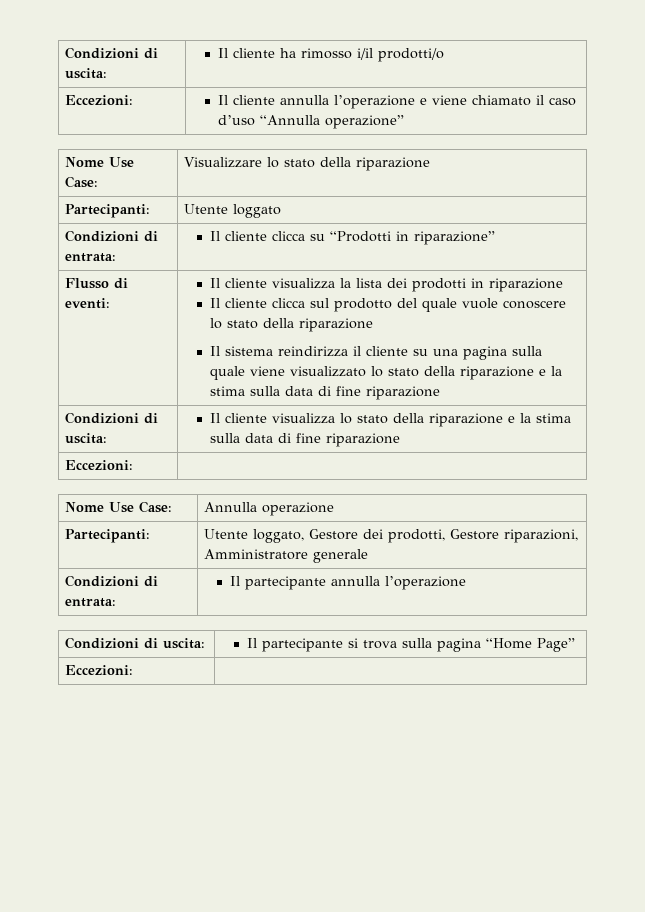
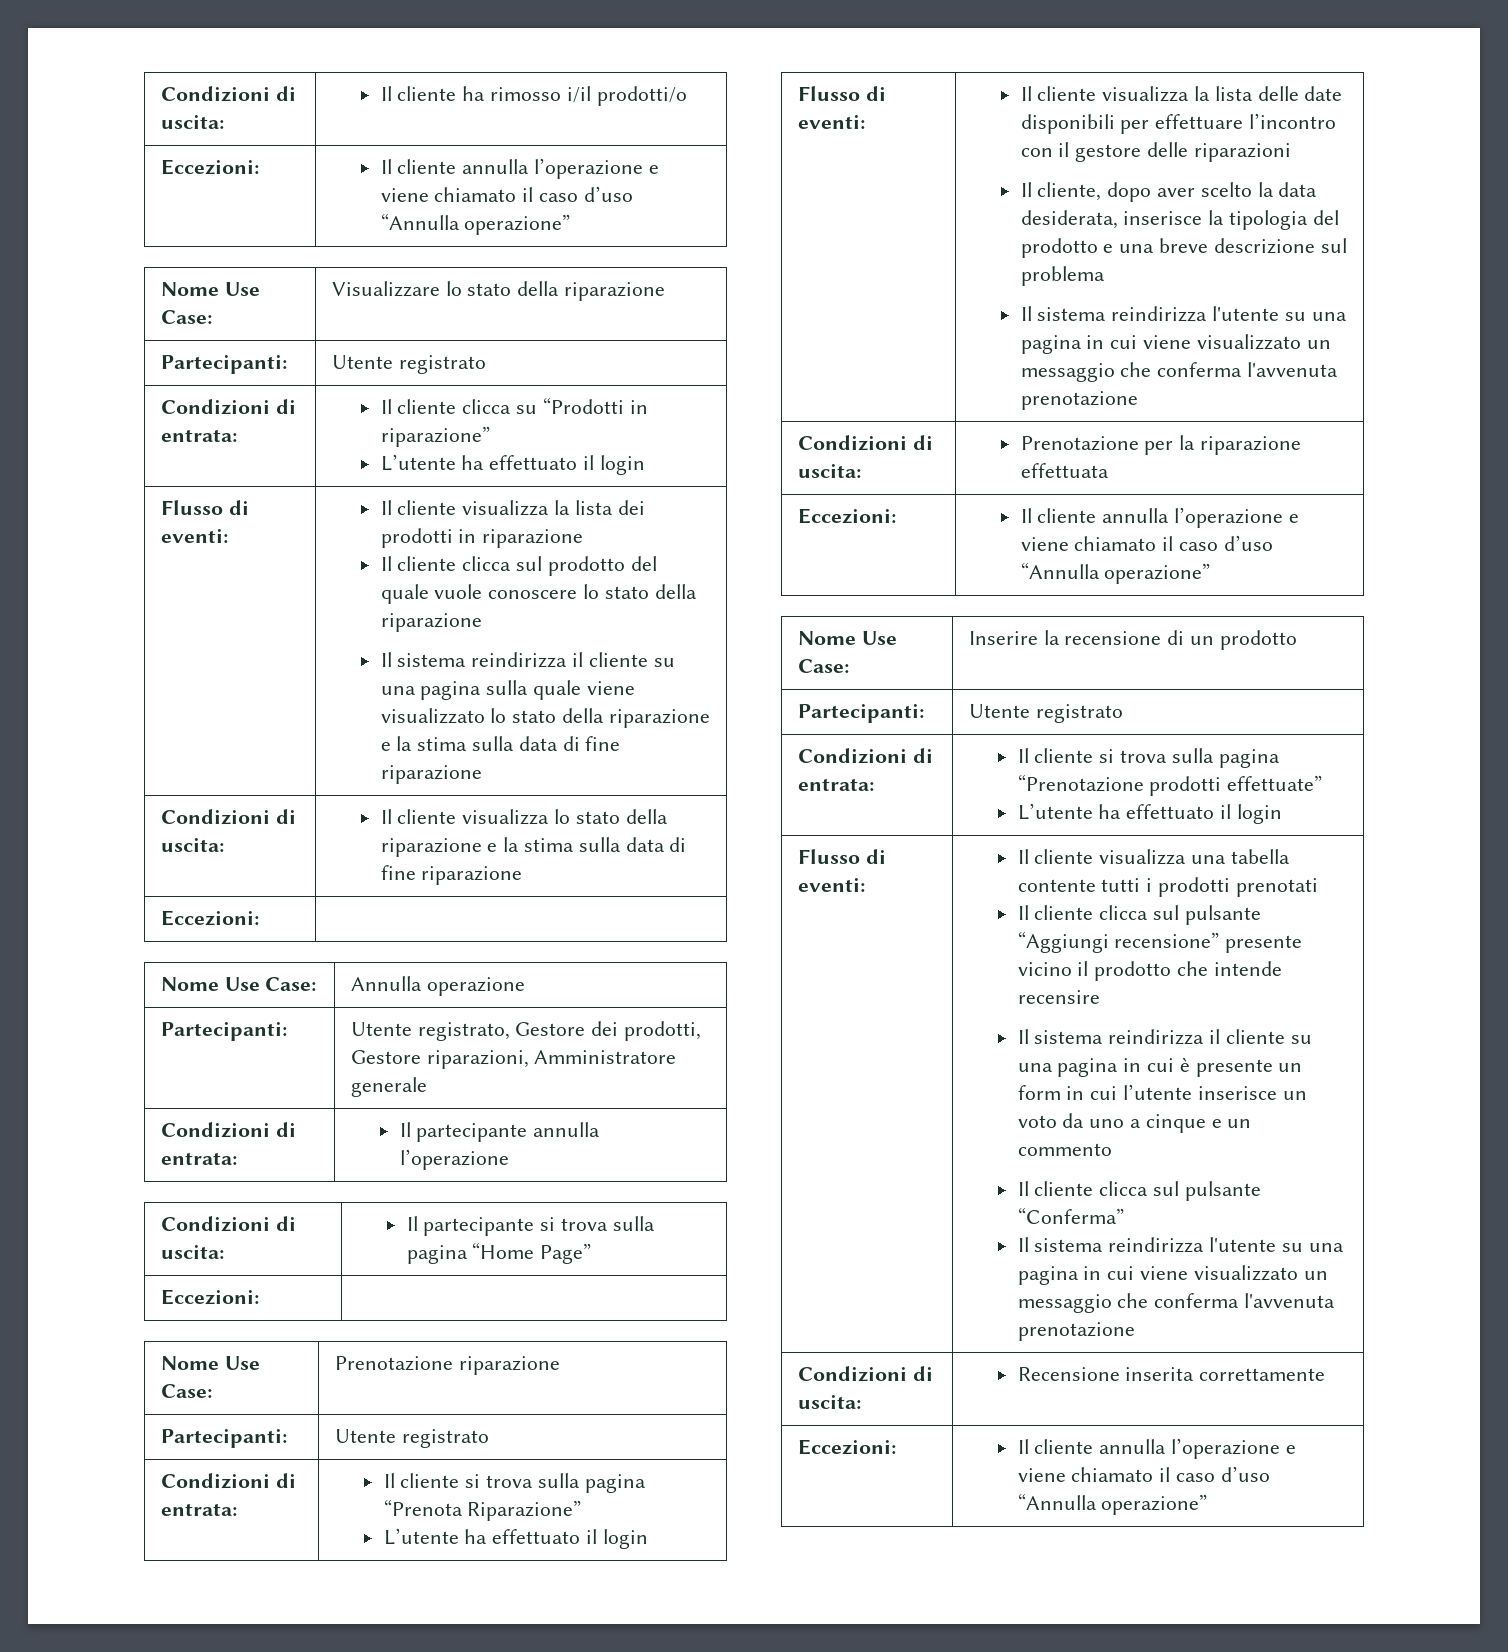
[233,204,282,218] loggato -> [398,355,486,374] registrato
(496, 238) none -> [380,454,645,475] // L’utente ha effettuato il login
[253,529,305,543] loggato, -> [417,1022,510,1041] registrato,
(134, 670) none -> [160,1356,260,1370] [160,1384,212,1398] [334,1356,560,1375] [160,1429,287,1448] [334,1429,489,1448] [160,1473,296,1489] [160,1503,237,1516] [383,1473,646,1493] [383,1499,582,1521] [383,1528,648,1549] [797,86,886,101] [797,115,865,129] [1020,86,1343,102] [1020,113,1337,134] [1020,142,1291,162] [1020,182,1318,202] [1020,210,1339,230] [1020,238,1347,258] [1020,266,1105,286] [1020,306,1347,322] [1020,334,1331,354] [1020,362,1339,382] [1020,391,1138,410] [797,435,933,451] [797,464,861,478] [1020,435,1302,455] [1020,463,1109,478] [797,508,896,524] [1020,507,1299,528] [1020,535,1273,551] [1020,562,1211,584] [797,631,897,645] [797,659,849,673] [968,630,1297,650] [797,704,924,723] [968,704,1123,723] [797,748,933,764] [797,778,874,791] [1017,748,1280,768] [1017,774,1323,796] [1017,803,1282,824] [797,849,886,864] [797,878,865,892] [1017,849,1290,865] [1017,877,1318,897] [1017,905,1261,925] [1017,931,1303,953] [1017,961,1282,981] [1017,990,1100,1004] [1017,1029,1312,1045] [1017,1057,1303,1077] [1017,1084,1307,1100] [1017,1113,1252,1133] [1017,1143,1112,1156] [1017,1181,1261,1201] [1017,1207,1124,1224] [1017,1237,1344,1253] [1017,1265,1328,1285] [1017,1293,1336,1313] [1017,1322,1135,1341] [797,1366,933,1382] [797,1395,861,1409] [1017,1367,1326,1381] [797,1439,896,1455] [1017,1438,1296,1459] [1017,1466,1270,1482] [1017,1493,1208,1515] // Nome Use Case: | Prenotazione riparazione // Partecipanti: | Utente registrato // Condizioni di entrata: | Il cliente si trova sulla pagina “Prenota Riparazione” // L’utente ha effettuato il login // Flusso di eventi: | Il cliente visualizza la lista delle date disponibili per effettuare l’incontro con il gestore delle riparazioni // Il cliente, dopo aver scelto la data desiderata, inserisce la tipologia del prodotto e una breve descrizione sul problema // Il sistema reindirizza l'utente su una pagina in cui viene visualizzato un messaggio che conferma l'avvenuta prenotazione // Condizioni di uscita: | Prenotazione per la riparazione effettuata // Eccezioni: | Il cliente annulla l’operazione e viene chiamato il caso d’uso “Annulla operazione” // Nome Use Case: | Inserire la recensione di un prodotto // Partecipanti: | Utente registrato // Condizioni di entrata: | Il cliente si trova sulla pagina “Prenotazione prodotti effettuate” // L’utente ha effettuato il login // Flusso di eventi: | Il cliente visualizza una tabella contente tutti i prodotti prenotati // Il cliente clicca sul pulsante “Aggiungi recensione” presente vicino il prodotto che intende recensire // Il sistema reindirizza il cliente su una pagina in cui è presente un form in cui l’utente inserisce un voto da uno a cinque e un commento // Il cliente clicca sul pulsante “Conferma” // Il sistema reindirizza l'utente su una pagina in cui viene visualizzato un messaggio che conferma l'avvenuta prenotazione // Condizioni di uscita: | Recensione inserita correttamente // Eccezioni: | Il cliente annulla l’operazione e viene chiamato il caso d’uso “Annulla operazione”

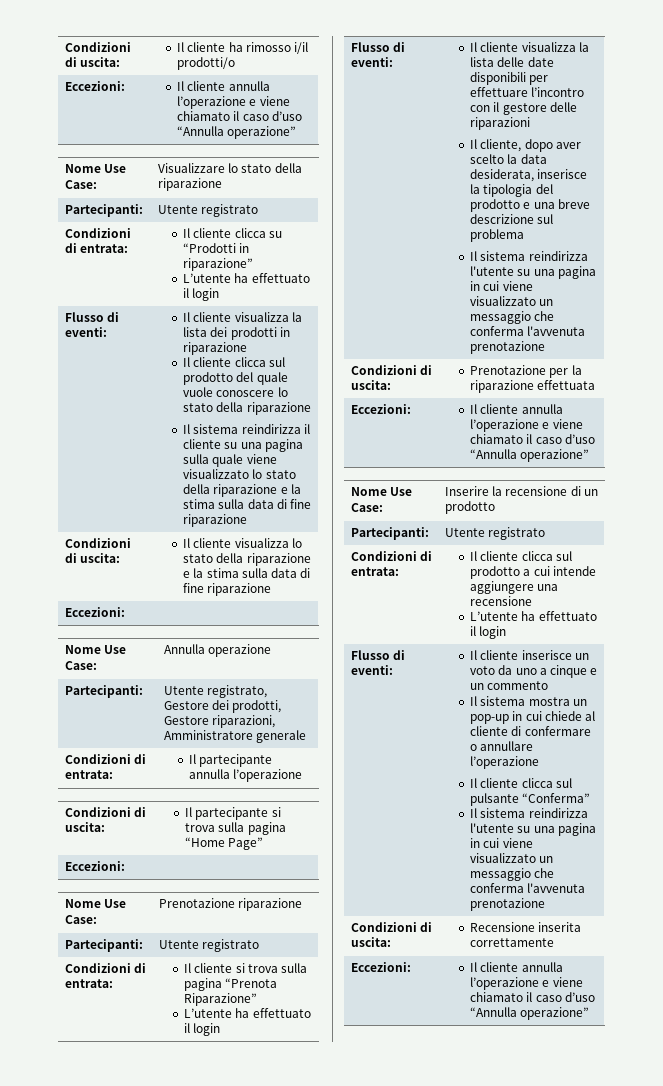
[1099,748,1280,768] [1017,774,1323,796] si trova sulla pagina “Prenotazione prodotti effettuate” -> [521,551,572,561] [470,566,596,579] [470,581,559,594] [470,596,533,606] clicca sul prodotto a cui intende aggiungere una recensione
[1099,849,1290,865] [1017,877,1318,897] [1017,905,1261,925] [1017,931,1303,953] [1017,961,1282,981] [1017,990,1100,1004] [1017,1029,1312,1045] [1017,1057,1303,1077] [1017,1084,1193,1100] visualizza una tabella contente tutti i prodotti prenotati // Il cliente clicca sul pulsante “Aggiungi recensione” presente vicino il prodotto che intende recensire // Il sistema reindirizza il cliente su una pagina in cui è presente un form in cui l’utente -> (519, 655) none
(1112, 1149) none -> [470,696,587,706] [470,711,596,724] [470,726,591,736] [470,741,534,751] [470,756,540,769] // Il sistema mostra un pop-up in cui chiede al cliente di confermare o annullare l’operazione

